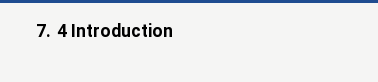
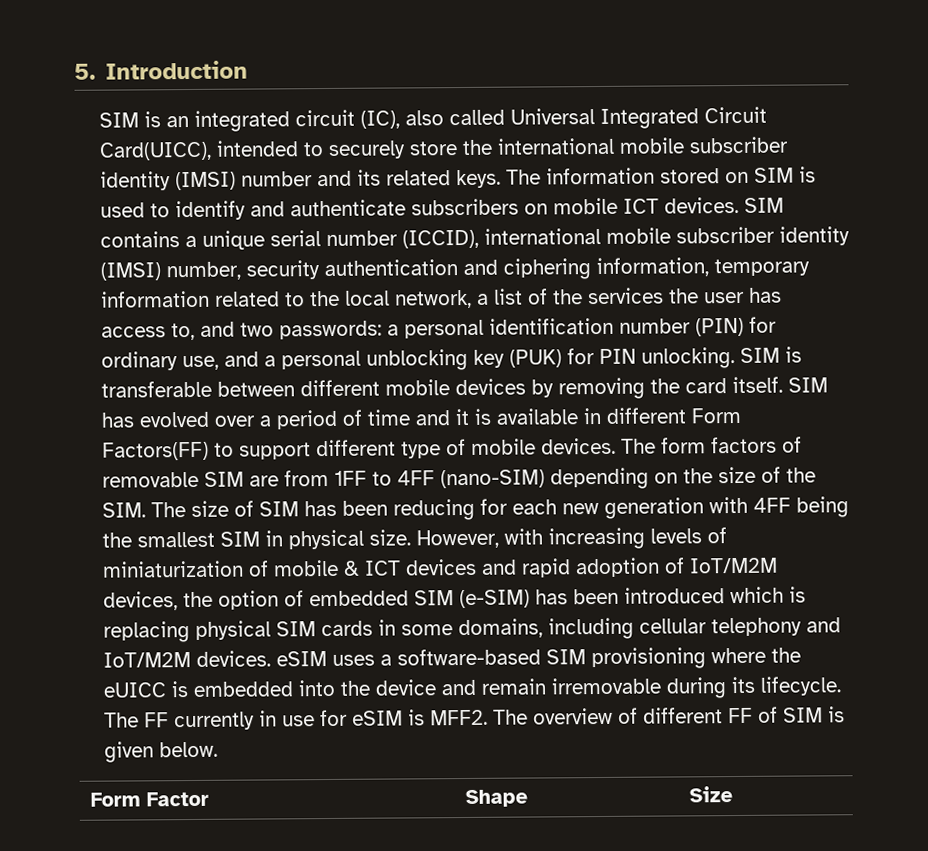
[36,24,67,37] 7. 4 -> [74,63,96,80] 5.
(174, 30) none -> [98,106,767,132] [98,136,789,161] [99,166,816,191] [99,196,784,221] [99,226,850,250] [99,257,810,281] [100,287,782,309] [100,316,777,341] [100,346,802,371] [100,376,828,400] [100,407,741,430] [101,436,802,461] [101,466,816,490] [101,496,849,521] [101,527,727,550] [101,557,778,578] [102,586,806,611] [102,617,841,643] [102,647,801,670] [102,676,841,699] [103,706,845,731] [103,741,218,763] [89,791,209,807] [464,789,528,808] [688,786,733,803] // SIM is an integrated circuit (IC), also called Universal Integrated Circuit Card(UICC), intended to securely store the international mobile subscriber identity (IMSI) number and its related keys. The information stored on SIM is used to identify and authenticate subscribers on mobile ICT devices. SIM contains a unique serial number (ICCID), international mobile subscriber identity (IMSI) number, security authentication and ciphering information, temporary information related to the local network, a list of the services the user has access to, and two passwords: a personal identification number (PIN) for ordinary use, and a personal unblocking key (PUK) for PIN unlocking. SIM is transferable between different mobile devices by removing the card itself. SIM has evolved over a period of time and it is available in different Form Factors(FF) to support different type of mobile devices. The form factors of removable SIM are from 1FF to 4FF (nano-SIM) depending on the size of the SIM. The size of SIM has been reducing for each new generation with 4FF being the smallest SIM in physical size. However, with increasing levels of miniaturization of mobile & ICT devices and rapid adoption of IoT/M2M devices, the option of embedded SIM (e-SIM) has been introduced which is replacing physical SIM cards in some domains, including cellular telephony and IoT/M2M devices. eSIM uses a software-based SIM provisioning where the eUICC is embedded into the device and remain irremovable during its lifecycle. The FF currently in use for eSIM is MFF2. The overview of different FF of SIM is given below. // Form Factor | Shape | Size

